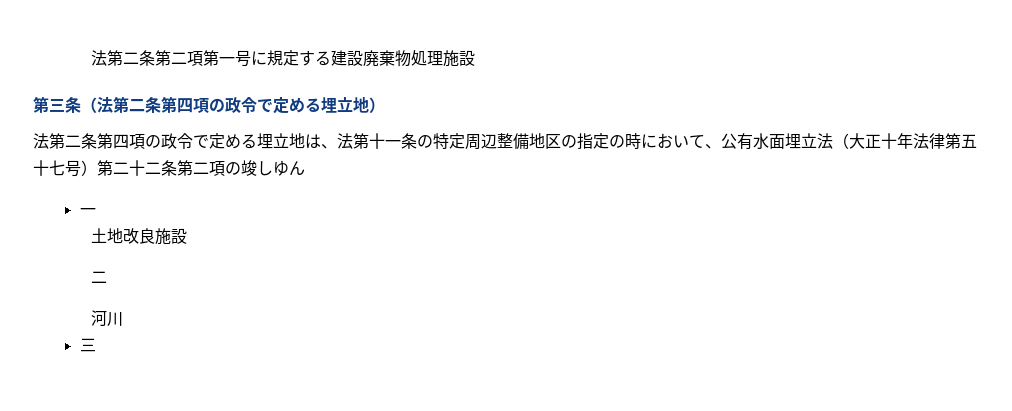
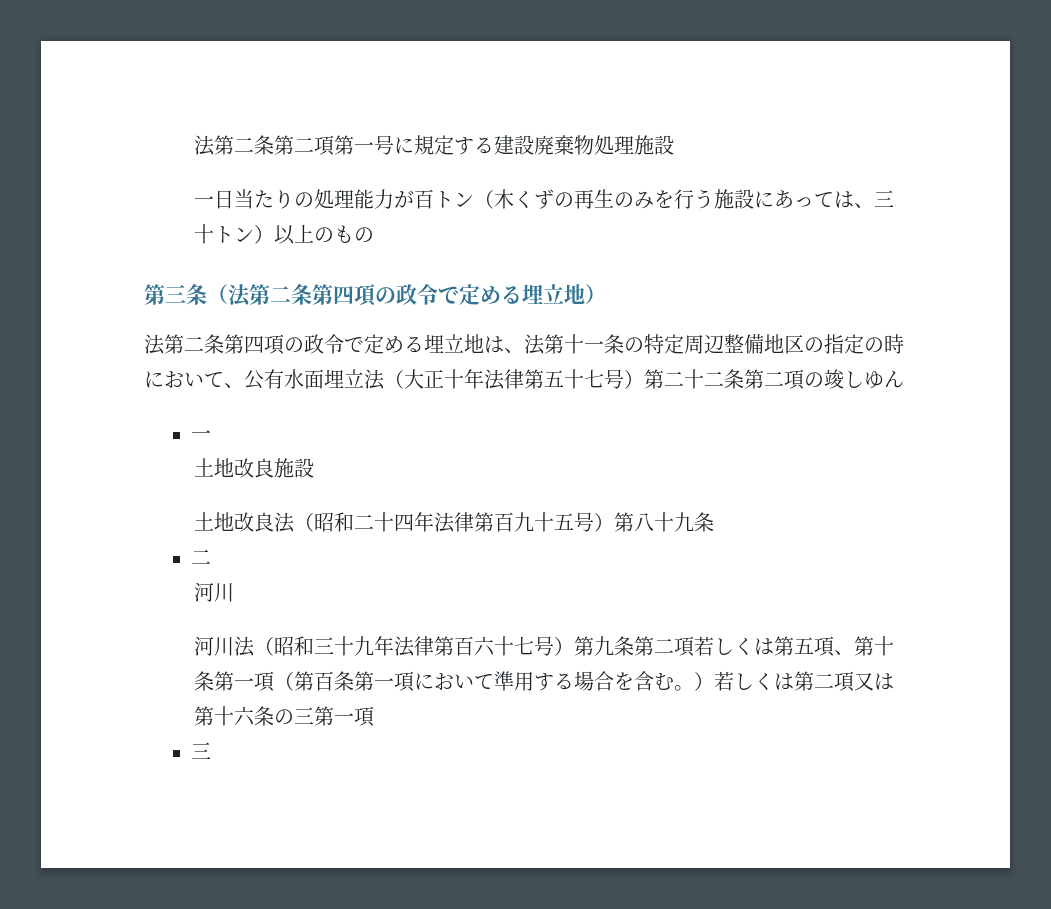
(476, 58) none -> [193,189,894,209] [193,224,374,245] // 一日当たりの処理能力が百トン（木くずの再生のみを行う施設にあっては、三十トン）以上のもの
[91,271,108,283] [91,310,124,326] 二 // 河川 -> [193,512,714,533] [190,549,211,565] [193,582,234,602] [193,636,894,657] [193,671,894,692] [193,706,374,727] 土地改良法（昭和二十四年法律第百九十五号）第八十九条 // 二 // 河川 // 河川法（昭和三十九年法律第百六十七号）第九条第二項若しくは第五項、第十条第一項（第百条第一項において準用する場合を含む。）若しくは第二項又は第十六条の三第一項

